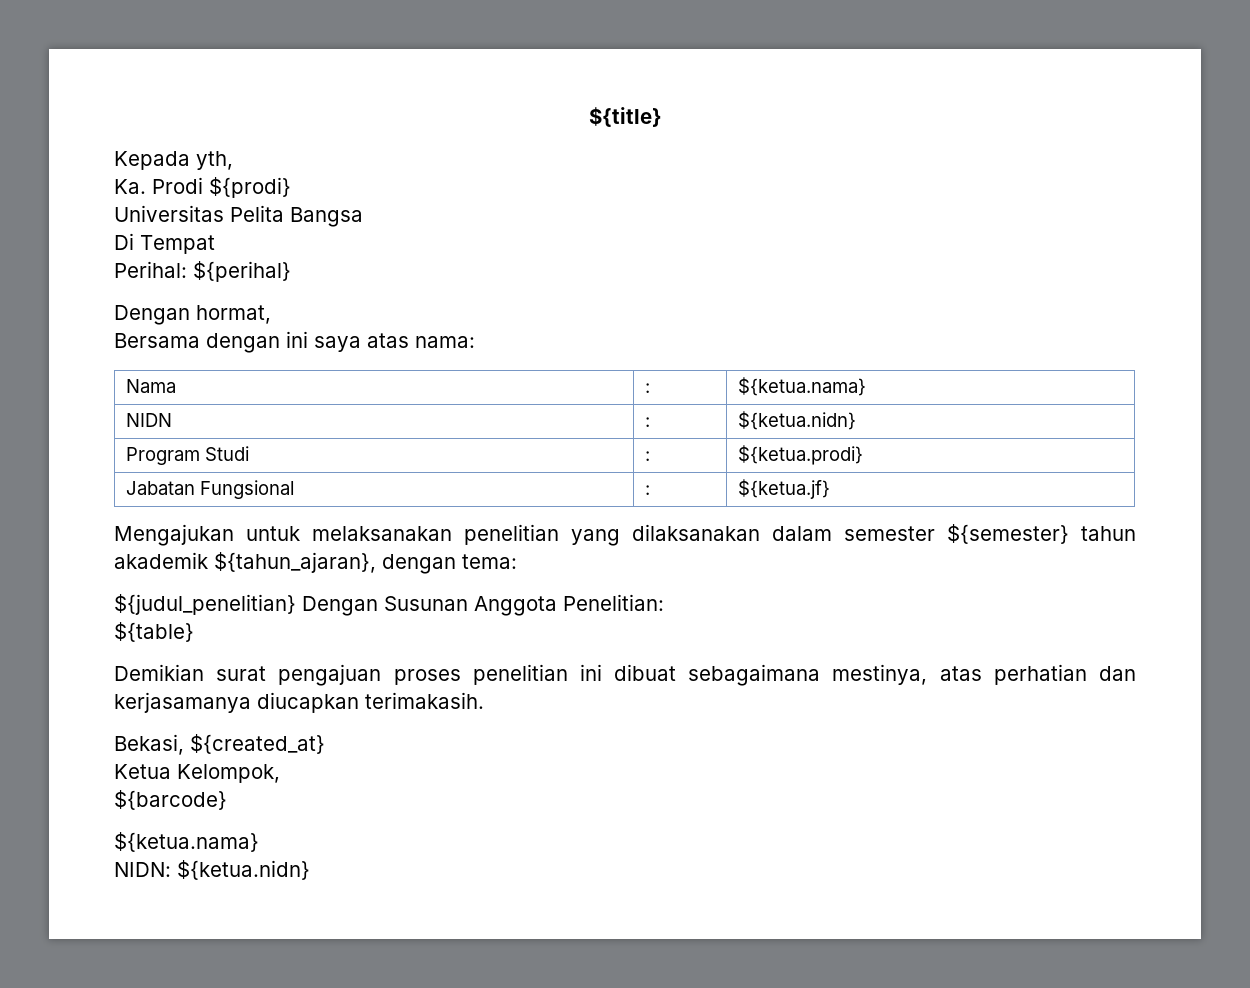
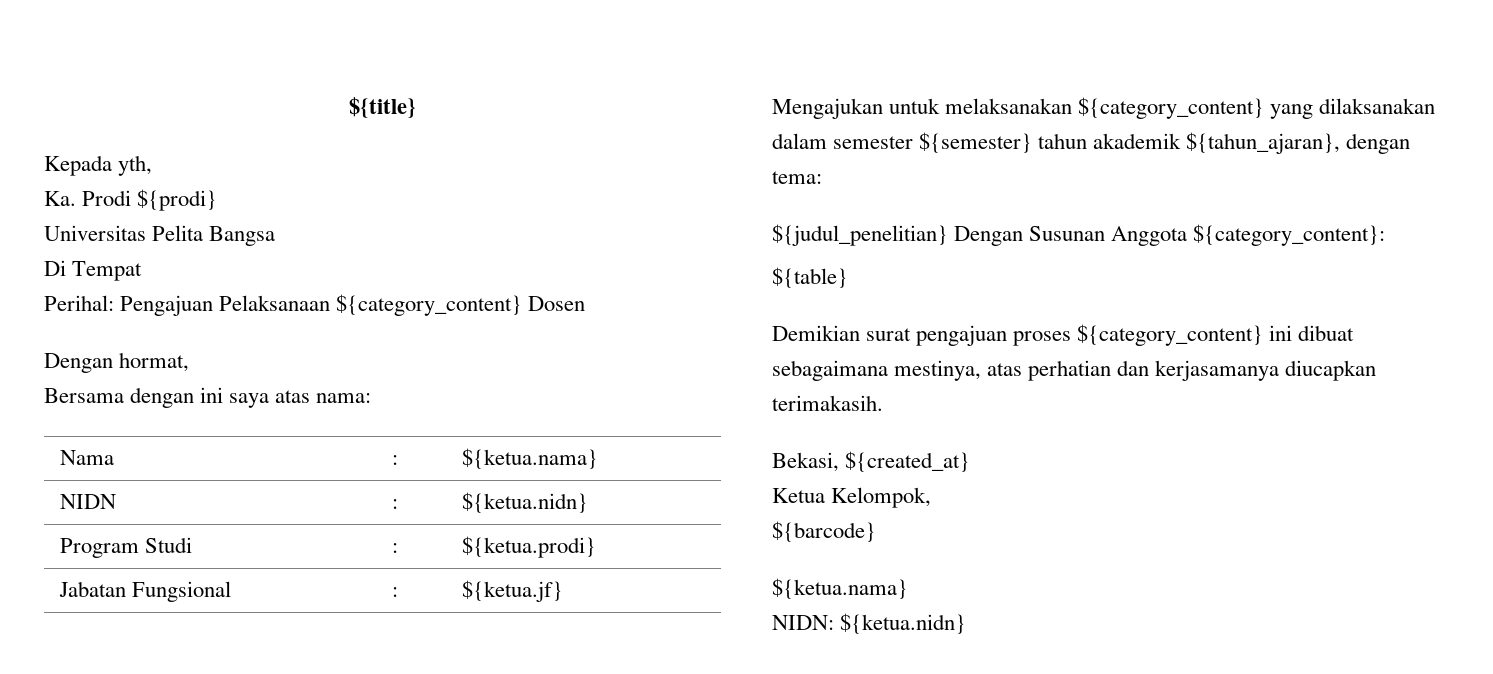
[193,261,291,282] ${perihal} -> [120,294,586,316] Pengajuan Pelaksanaan ${category_content} Dosen
[464,524,559,545] penelitian -> [1078,97,1265,119] ${category_content}
[563,594,664,611] Penelitian: -> [1193,224,1386,246] ${category_content}:
[472,664,568,685] penelitian -> [1077,324,1264,346] ${category_content}

